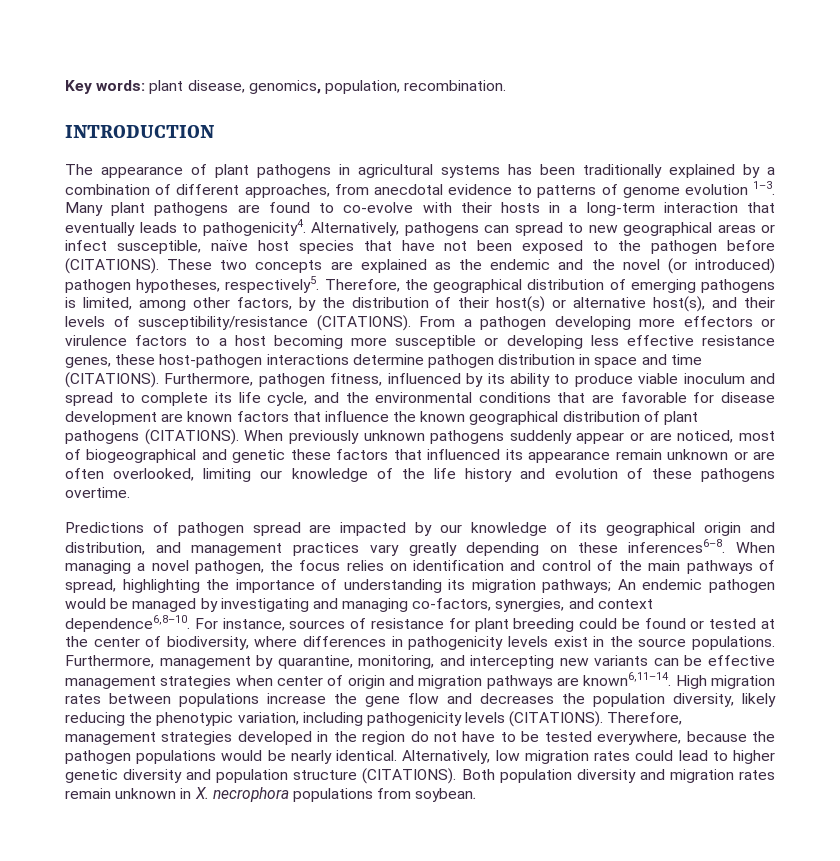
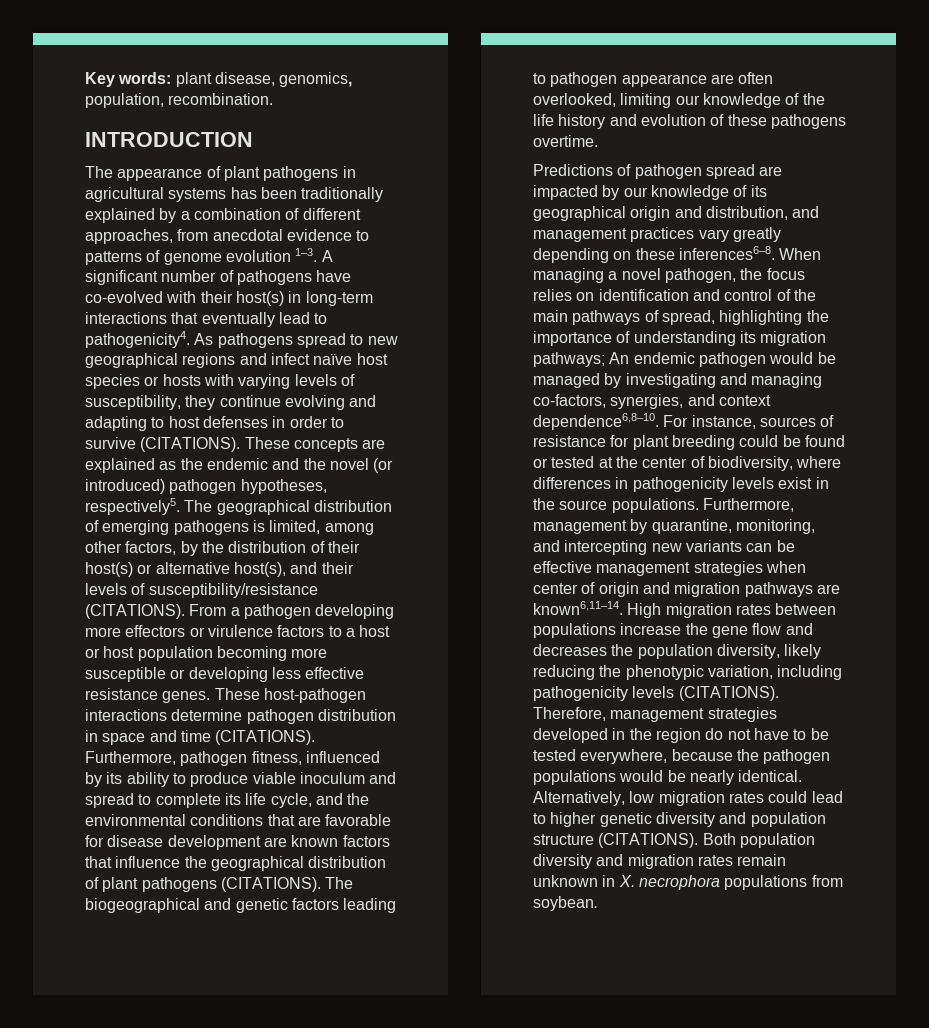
[65,202,738,216] Many plant pathogens are found to co-evolve with their hosts in a long-term interaction -> [321,250,333,262] [85,270,352,285] [85,291,373,306] [85,312,167,324] A significant number of pathogens have co-evolved with their host(s) in long-term interactions
[139,222,177,233] leads -> [278,312,310,324] lead
[311,222,509,236] Alternatively, pathogens can -> [194,333,293,348] As pathogens
[717,224,775,233] [65,240,775,254] areas or infect susceptible, naïve host species that have not been exposed to the pathogen before -> [182,353,388,368] [85,374,355,389] [85,395,377,410] [85,416,344,431] [85,437,136,449] regions and infect naïve host species or hosts with varying levels of susceptibility, they continue evolving and adapting to host defenses in order to survive
[220,260,248,270] two -> (290, 443) none
[324,279,428,292] Therefore, the -> [184,500,213,512] The
(266, 340) none -> [85,646,213,661] or host population
[65,354,156,368] genes, these -> [162,688,260,703] genes. These
[420,411,466,422] known -> (207, 862) none
[244,430,775,444] [65,449,748,463] When previously unknown pathogens suddenly appear or are noticed, most of biogeographical and genetic these factors that influenced its appearance remain unknown or -> [325,877,354,889] [85,898,397,913] [533,72,707,87] The biogeographical and genetic factors leading to pathogen appearance

